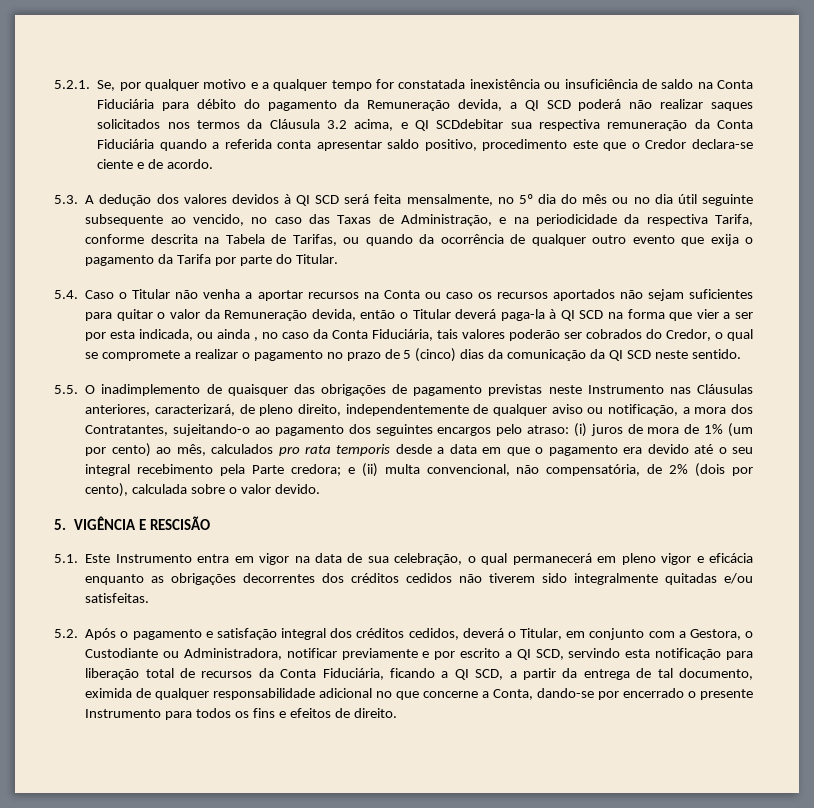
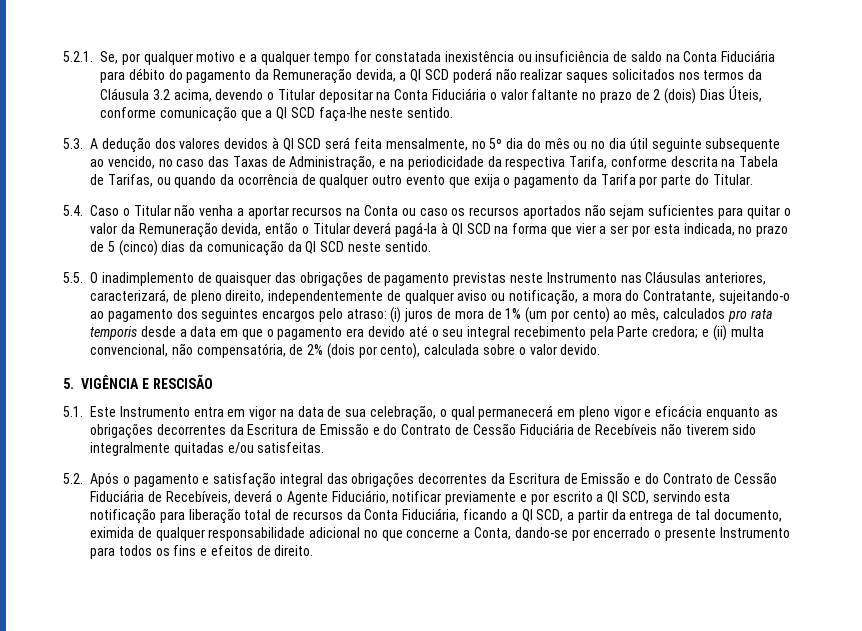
[400,119,753,131] [97,139,753,151] [97,159,213,169] e QI SCDdebitar sua respectiva remuneração da Conta Fiduciária quando a referida conta apresentar saldo positivo, procedimento este que o Credor declara-se ciente e de acordo. -> [215,86,762,104] [100,106,454,122] devendo o Titular depositar na Conta Fiduciária o valor faltante no prazo de 2 (dois) Dias Úteis, conforme comunicação que a QI SCD faça-lhe neste sentido.
[500,309,545,321] paga-la -> [395,222,438,237] pagá-la
[197,329,753,341] [85,349,323,361] ou ainda , no caso da Conta Fiduciária, tais valores poderão ser cobrados do Credor, o qual se compromete a realizar o pagamento -> (735, 229) none
[730,404,753,414] [85,425,169,436] dos Contratantes, -> [625,290,716,303] do Contratante,
[322,573,453,583] dos créditos cedidos -> [229,423,658,435] da Escritura de Emissão e do Contrato de Cessão Fiduciária de Recebíveis
[330,628,753,640] [85,648,282,660] dos créditos cedidos, deverá o Titular, em conjunto com a Gestora, o Custodiante ou Administradora, -> [326,472,778,488] [90,490,389,505] das obrigações decorrentes da Escritura de Emissão e do Contrato de Cessão Fiduciária de Recebíveis, deverá o Agente Fiduciário,

